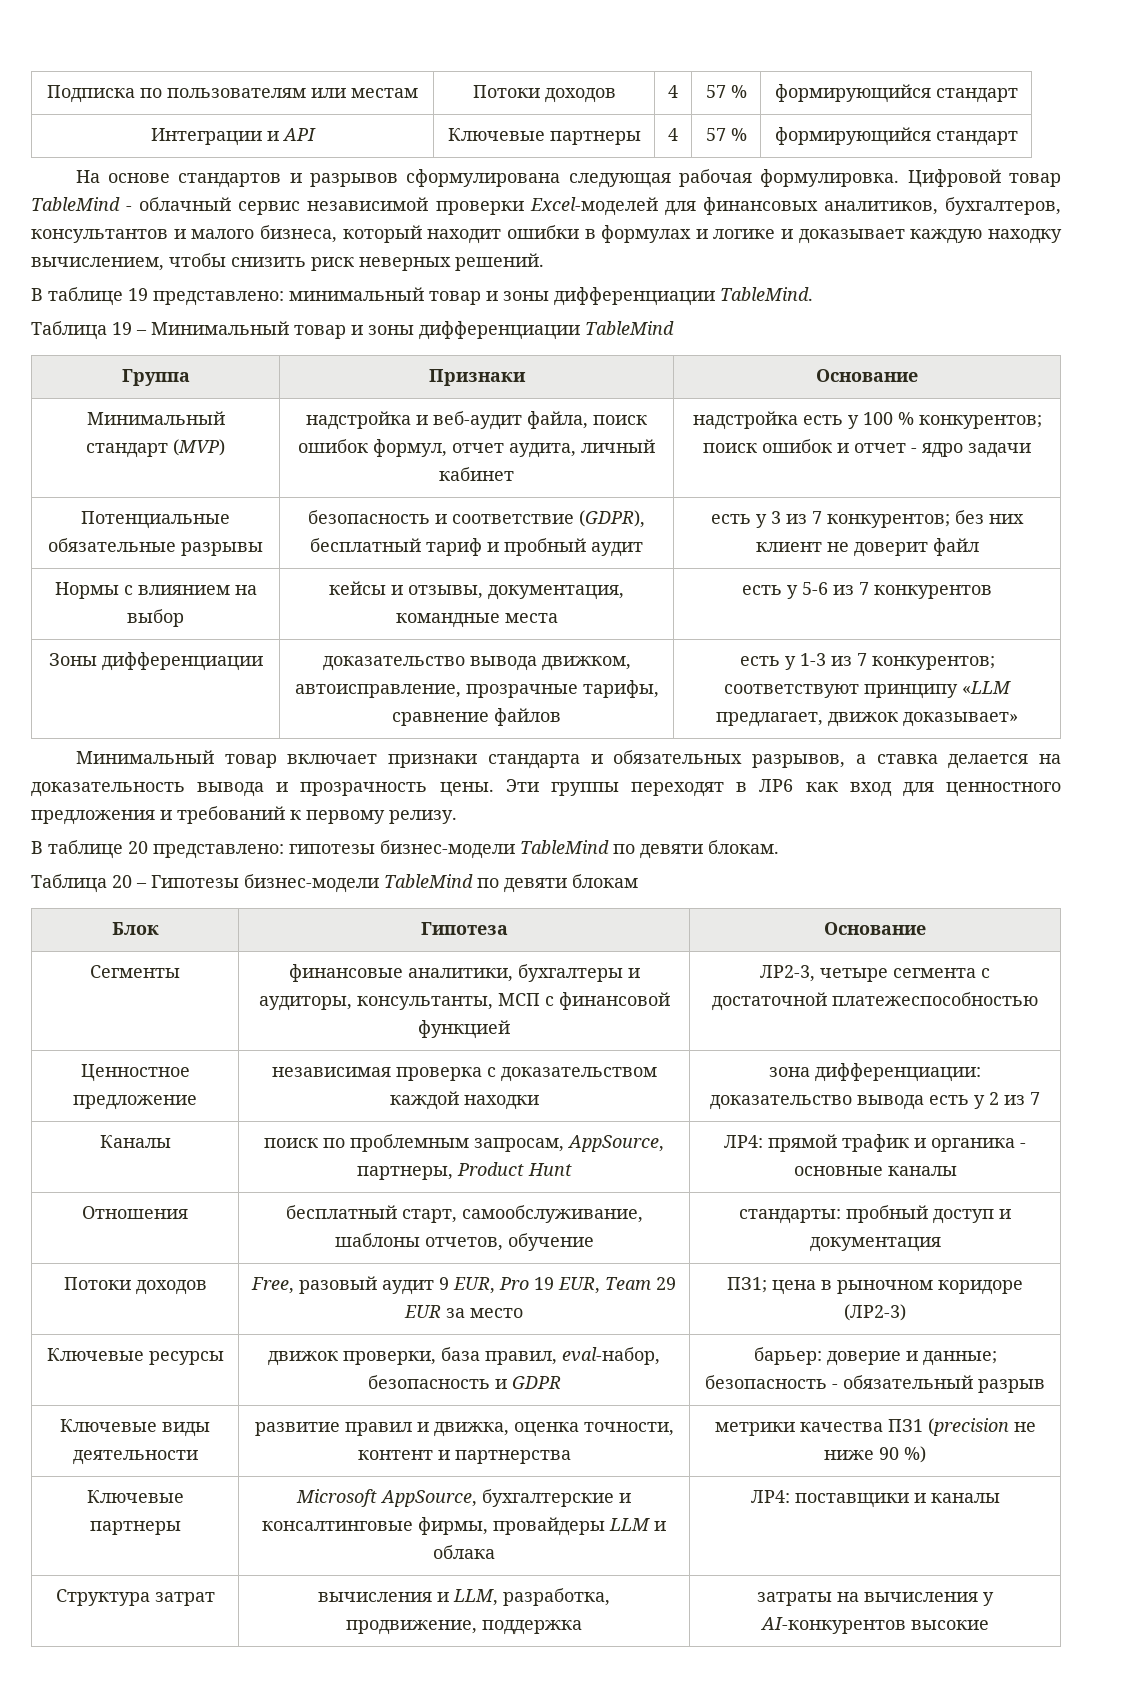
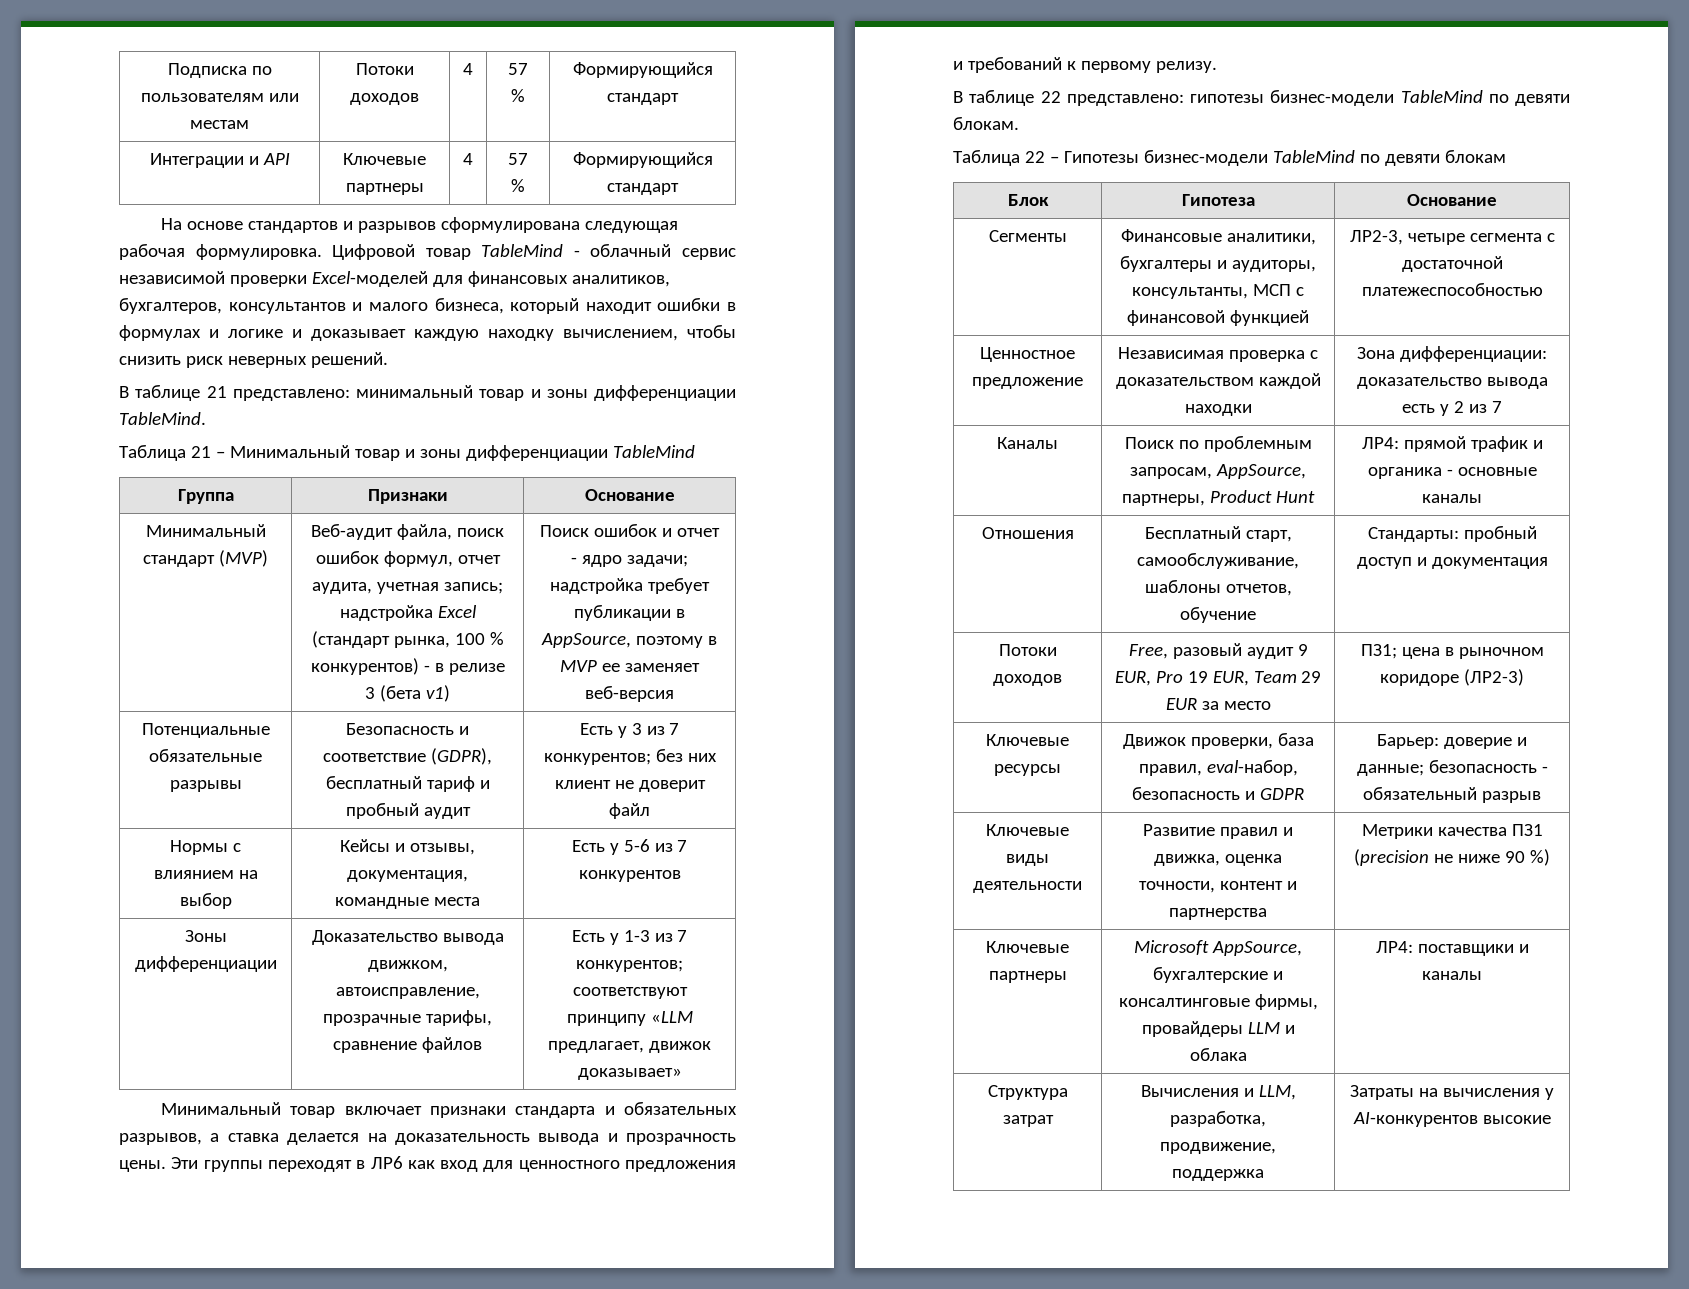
[774,84,931,103] формирующийся -> [572,62,713,78] Формирующийся
[774,127,931,146] формирующийся -> [572,152,713,168] Формирующийся
[128,288,148,301] 19 -> [206,386,227,398] 21
[112,322,132,335] 19 -> [190,446,211,458] 21
[306,411,522,430] надстройка и веб-аудит -> [311,524,394,540] Веб-аудит
[581,439,655,453] [439,467,514,481] [692,411,1042,430] [703,443,757,453] личный кабинет | надстройка есть у 100 % конкурентов; поиск -> [377,582,503,594] [339,605,477,621] [311,631,504,648] [310,658,505,675] [365,685,450,702] [540,525,590,537] учетная запись; надстройка Excel (стандарт рынка, 100 % конкурентов) - в релизе 3 (бета v1) | Поиск
[968,443,1031,458] задачи -> [626,555,688,567] [550,578,710,594] [574,605,685,621] [541,633,717,648] [560,660,700,672] [585,686,674,702] задачи; надстройка требует публикации в AppSource, поэтому в MVP ее заменяет веб-версия
[308,510,430,524] безопасность -> [346,723,455,735] Безопасность
[711,514,751,524] есть -> [579,723,613,735] Есть
[329,581,386,595] кейсы -> [340,839,391,852] Кейсы
[742,585,782,595] есть -> [571,840,605,852] Есть
[322,656,465,671] доказательство -> [311,930,438,945] Доказательство
[739,656,780,666] есть -> [571,930,605,942] Есть
[128,841,148,854] 20 -> [1040,91,1061,103] 22
[112,875,132,888] 20 -> [1024,151,1045,163] 22
[288,964,403,982] финансовые -> [1120,229,1222,242] Финансовые
[271,1067,391,1077] независимая -> [1118,347,1225,359] Независимая
[769,1067,810,1077] зона -> [1357,347,1396,359] Зона
[264,1138,318,1148] поиск -> [1124,437,1174,449] Поиск
[285,1205,397,1219] бесплатный -> [1144,526,1241,539] Бесплатный
[739,1209,841,1224] стандарты: -> [1367,527,1459,542] Стандарты:
[268,1351,338,1366] движок -> [1122,734,1186,749] Движок
[753,1347,822,1365] барьер: -> [1377,734,1440,749] Барьер:
[254,1422,340,1436] развитие -> [1143,824,1216,836] Развитие
[714,1422,795,1436] метрики -> [1361,824,1433,839] Метрики
[318,1592,432,1602] вычисления -> [1140,1085,1239,1097] Вычисления
[757,1592,832,1606] затраты -> [1350,1085,1415,1100] Затраты

